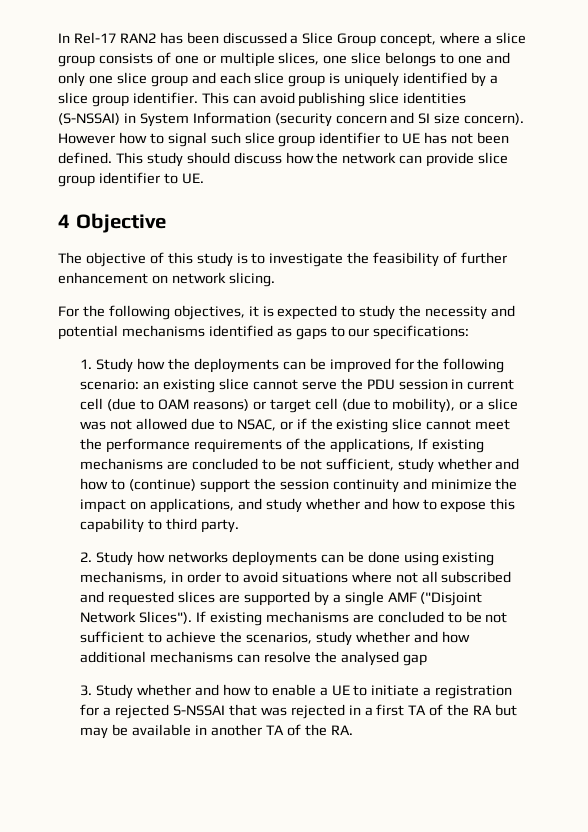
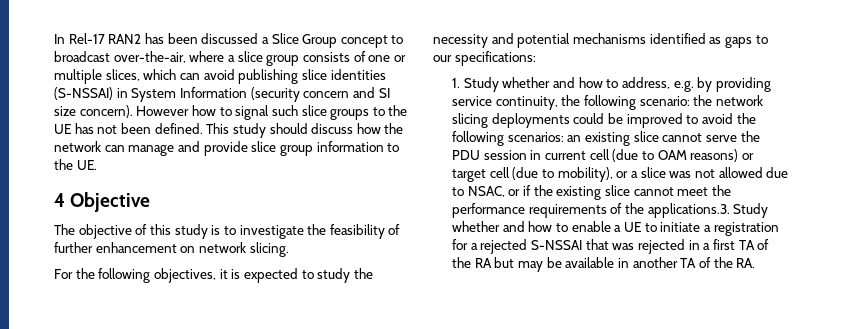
[380,33,437,47] concept, -> [340,35,404,48] [54,51,186,63] concept to broadcast over-the-air,
[323,52,510,67] [58,72,498,87] [58,92,229,107] one slice belongs to one and only one slice group and each slice group is uniquely identified by a slice group identifier. This -> [143,69,177,80] which
[278,132,399,147] group identifier to -> [330,105,408,120] groups to the
(423, 159) none -> [128,141,200,156] manage and
[98,172,178,184] identifier to -> [316,141,400,152] [54,159,73,170] information to the
[137,358,505,373] [80,379,140,390] how the deployments can be improved for the following scenario: -> [502,77,771,92] [452,95,763,110] [452,113,756,128] [452,131,564,146] whether and how to address, e.g. by providing service continuity, the following scenario: the network slicing deployments could be improved to avoid the following scenarios:
[329,438,484,453] [80,458,520,473] [80,478,518,493] [80,498,516,513] [80,518,239,533] [80,551,495,566] [80,571,512,584] [80,591,483,606] [80,611,508,626] [80,631,470,646] [80,651,427,666] [80,685,93,696] applications, If existing mechanisms are concluded to be not sufficient, study whether and how to (continue) support the session continuity and minimize the impact on applications, and study whether and how to expose this capability to third party. // 2. Study how networks deployments can be done using existing mechanisms, in order to avoid situations where not all subscribed and requested slices are supported by a single AMF ("Disjoint Network Slices"). If existing mechanisms are concluded to be not sufficient to achieve the scenarios, study whether and how additional mechanisms can resolve the analysed gap // 3. -> [647,203,730,218] applications.3.

